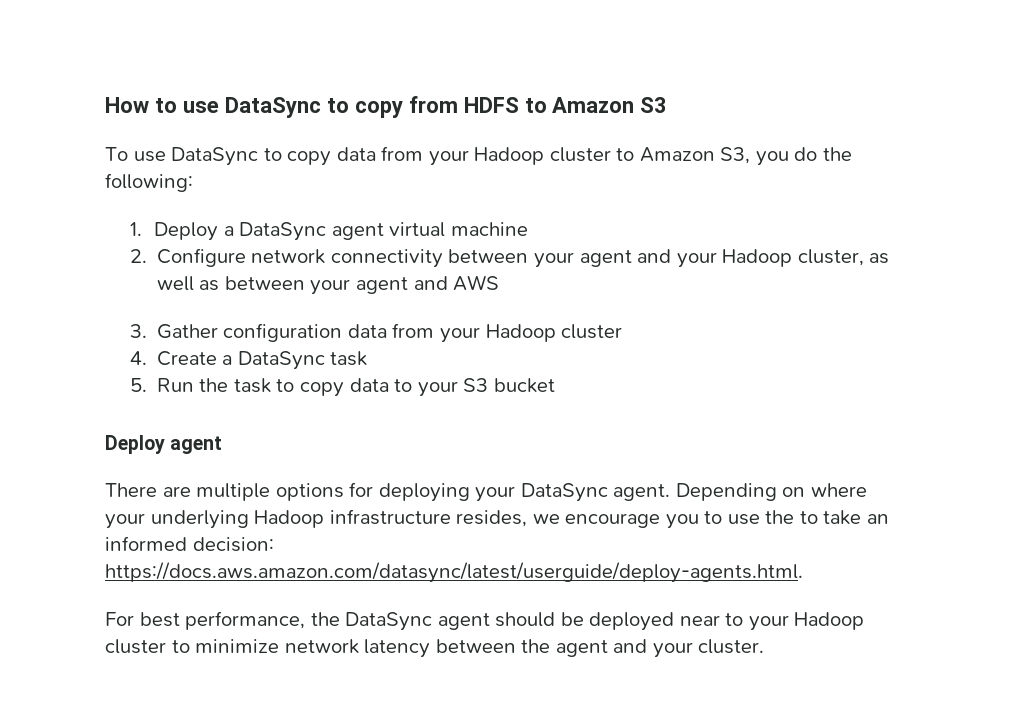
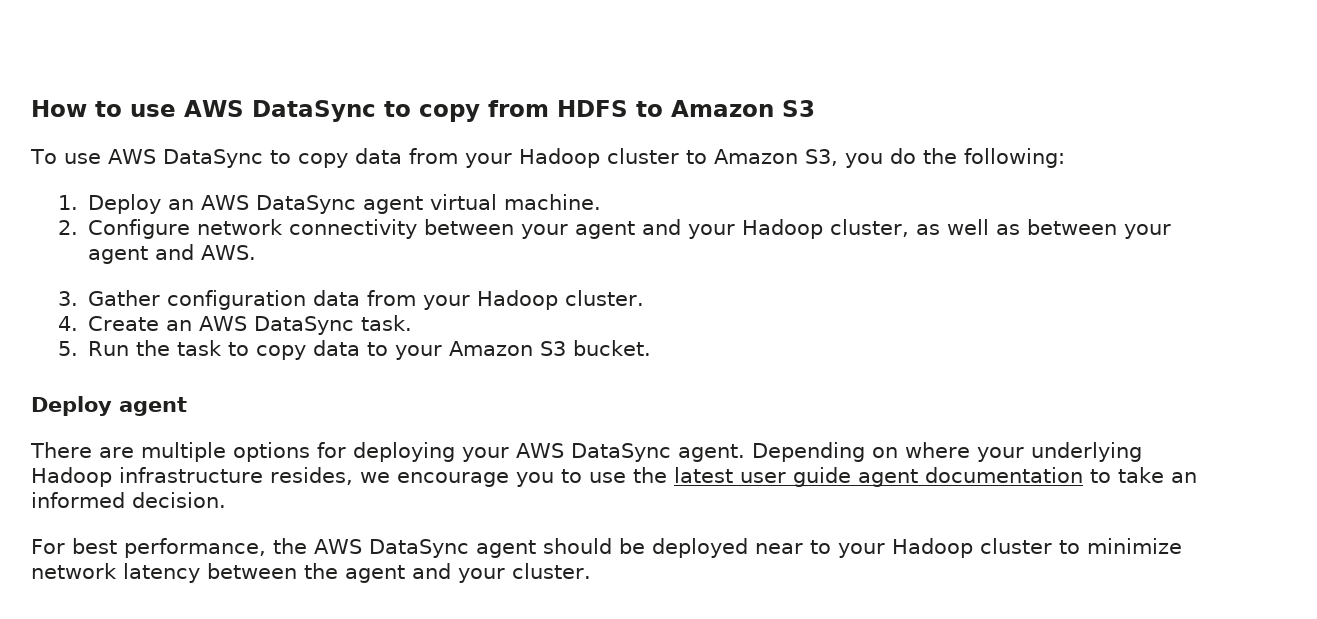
(219, 107) none -> [184,100,244,117] AWS
(166, 156) none -> [107,149,156,164] AWS
[223,226,234,236] a -> [168,195,250,210] an AWS
[450,222,528,236] machine -> [504,194,602,210] machine.
[453,275,500,291] AWS -> [201,245,257,260] AWS.
[561,324,623,339] cluster -> [565,290,645,306] cluster.
[222,351,368,370] a DataSync task -> [166,315,413,335] an AWS DataSync task.
[463,378,555,393] S3 bucket -> [449,340,652,356] Amazon S3 bucket.
(516, 494) none -> [516,443,564,458] AWS
(795, 517) none -> [674,467,1083,487] latest user guide agent documentation
[192,537,274,552] [105,562,803,583] decision: https://docs.aws.amazon.com/datasync/latest/userguide/deploy-agents.html. -> [132,492,226,508] decision.
(340, 619) none -> [313,539,362,554] AWS

